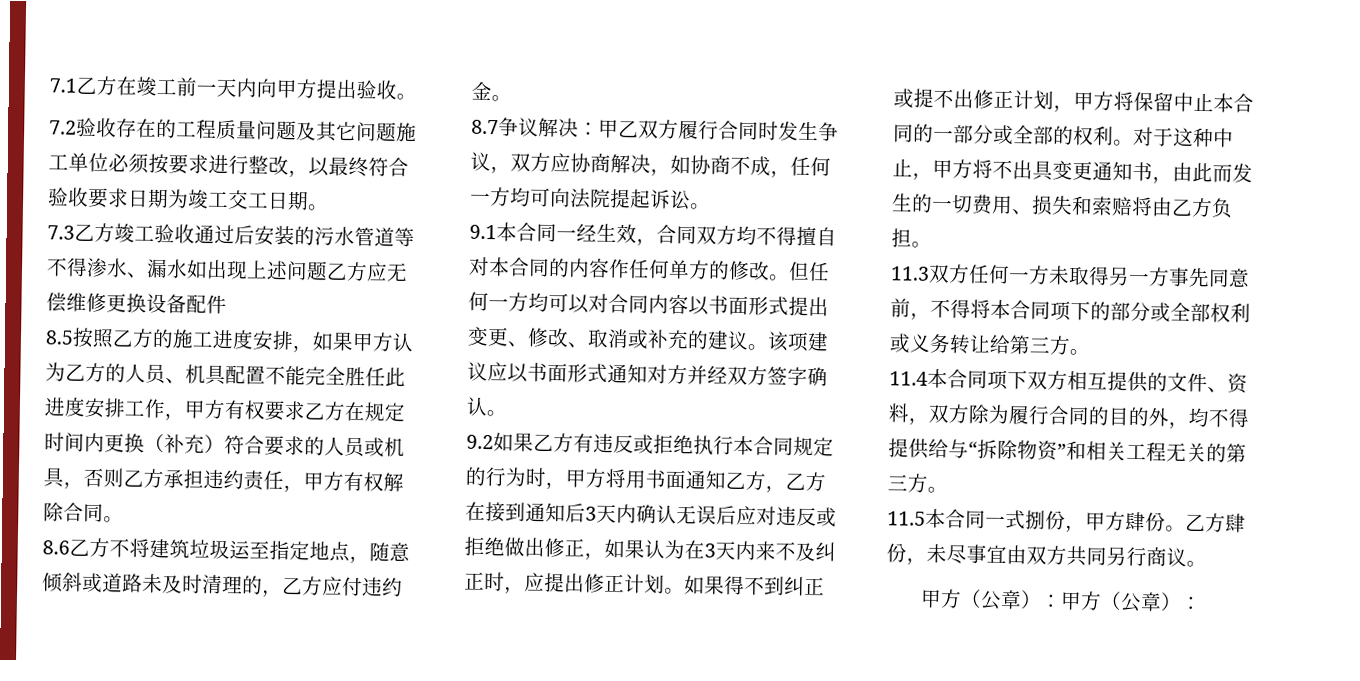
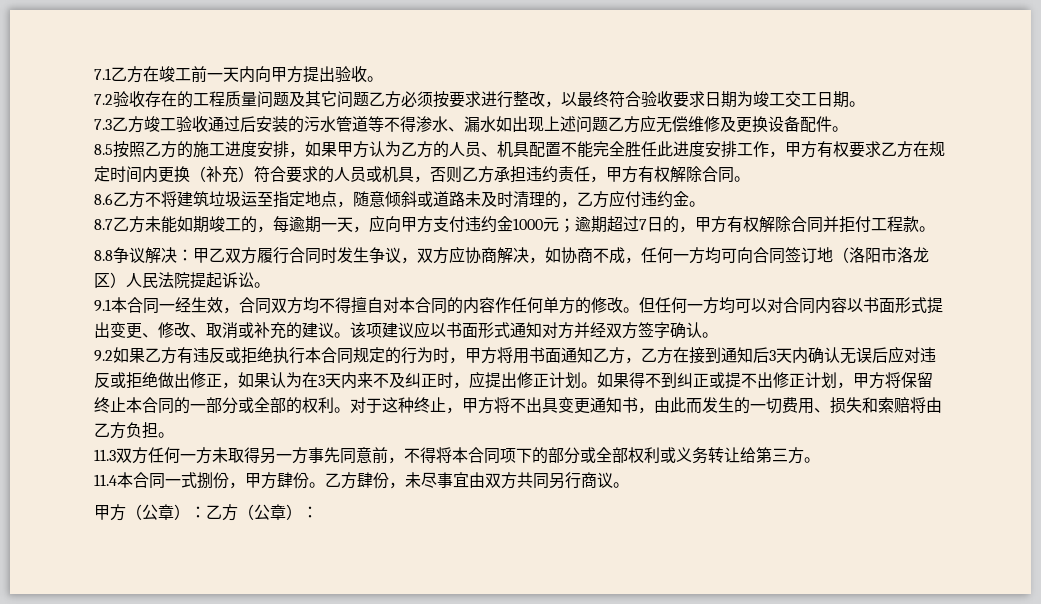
[396,122,417,142] [48,152,109,173] 施工单位 -> [369,91,401,108] 乙方
(107, 302) none -> [720,116,736,132] 及
(227, 304) none -> [832,126,848,132] 。
(499, 127) none -> [113,215,935,233] [94,250,113,261] 乙方未能如期竣工的，每逾期一天，应向甲方支付违约金1000元；逾期超过7日的，甲方有权解除合同并拒付工程款。 // 8.8
(571, 197) none -> [753,247,929,264] [94,272,158,289] 合同签订地（洛阳市洛龙区）人民
[1173,92,1194,112] 中 -> [94,397,110,413] 终
[1213,128,1234,148] 中 -> [414,397,430,413] 终
[987,369,1248,394] [888,403,1250,429] [888,438,1247,463] [887,473,948,494] [887,508,986,529] 项下双方相互提供的文件、资料，双方除为履行合同的目的外，均不得提供给与“拆除物资”和相关工程无关的第三方。 // 11.5本合同 -> (165, 481) none
[1060,591,1083,611] 甲 -> [206,505,222,519] 乙

